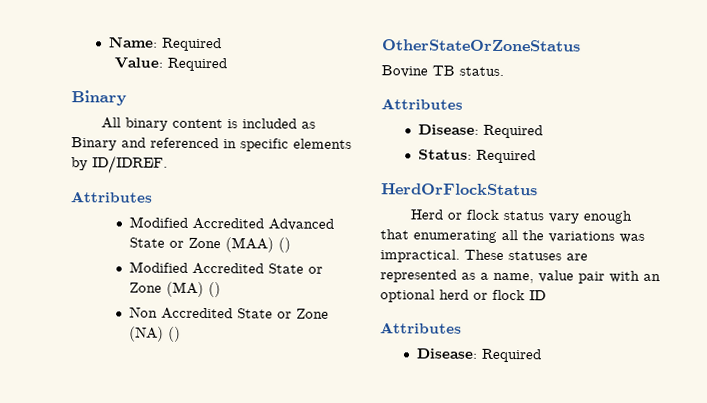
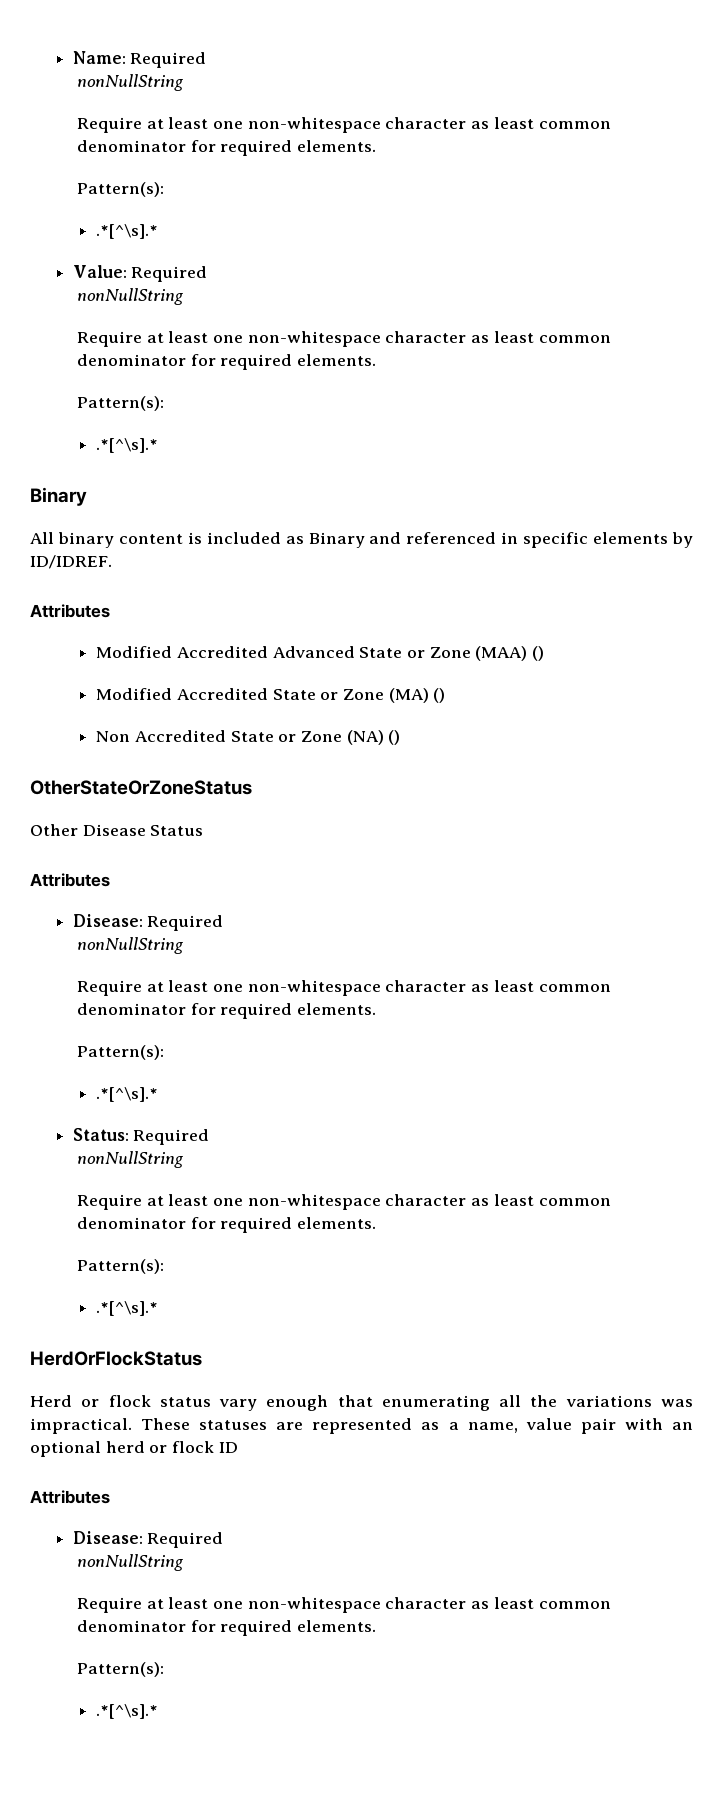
[113,57,227,72] Value: Required -> [76,74,184,91] [76,117,611,133] [76,140,376,156] [76,182,164,197] [96,224,159,239] [72,265,208,282] [76,288,184,305] [76,331,611,347] [76,354,376,370] [76,396,164,411] [96,438,159,453] nonNullString // Require at least one non-whitespace character as least common denominator for required elements. // Pattern(s): // .*[^\s].* // Value: Required // nonNullString // Require at least one non-whitespace character as least common denominator for required elements. // Pattern(s): // .*[^\s].*
[381,65,504,78] [381,98,463,110] [418,124,544,139] [418,149,537,164] Bovine TB status. // Attributes // Disease: Required // Status: Required -> [30,824,204,836] [30,873,110,887] [72,914,224,931] [76,937,184,954] [76,980,611,996] [76,1003,376,1019] [76,1045,164,1060] [96,1087,159,1102] [72,1128,210,1145] [76,1151,184,1168] [76,1194,611,1210] [76,1217,376,1233] [76,1259,164,1274] [96,1301,159,1316] Other Disease Status // Attributes // Disease: Required // nonNullString // Require at least one non-whitespace character as least common denominator for required elements. // Pattern(s): // .*[^\s].* // Status: Required // nonNullString // Require at least one non-whitespace character as least common denominator for required elements. // Pattern(s): // .*[^\s].*
(543, 355) none -> [76,1554,184,1571] [76,1597,611,1613] [76,1620,376,1636] [76,1662,164,1677] [96,1704,159,1719] // nonNullString // Require at least one non-whitespace character as least common denominator for required elements. // Pattern(s): // .*[^\s].*

